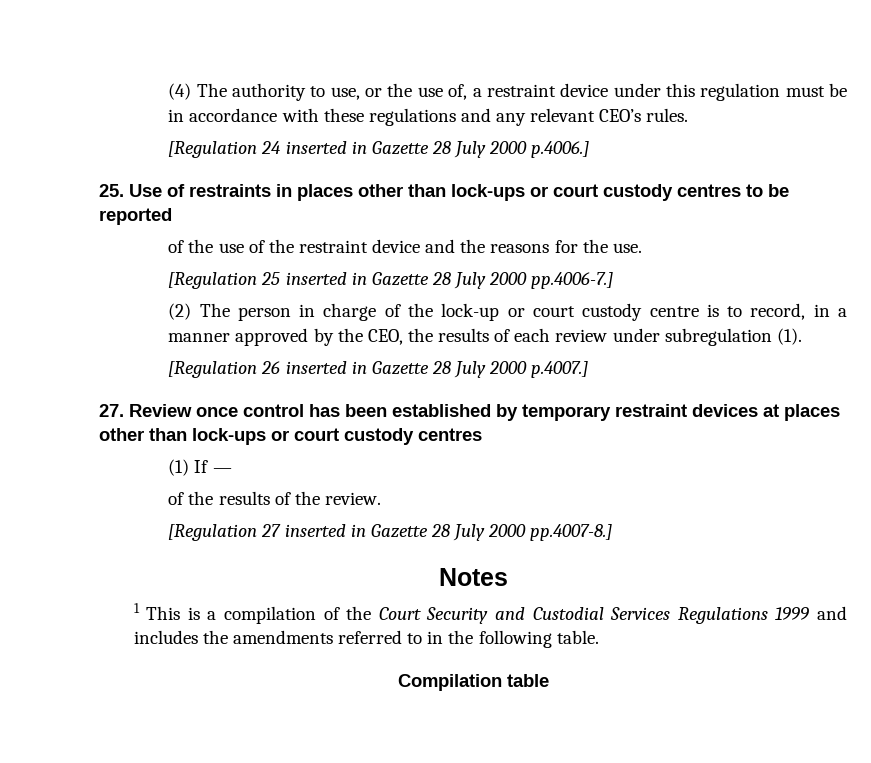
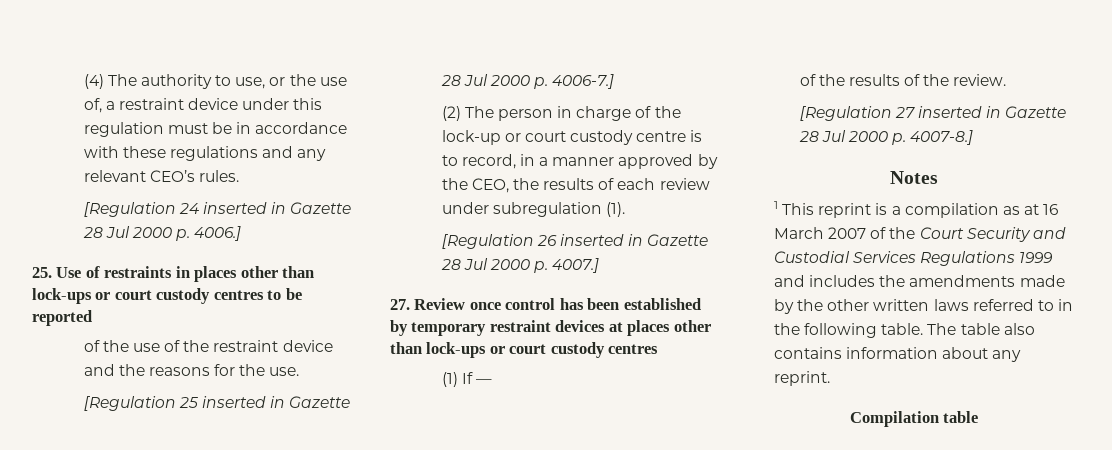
[454,141,590,158] July 2000 p.4006.] -> [105,226,242,241] Jul 2000 p. 4006.]
[454,272,614,289] July 2000 pp.4006-7.] -> [463,74,615,89] Jul 2000 p. 4006-7.]
[454,361,589,378] July 2000 p.4007.] -> [463,258,600,273] Jul 2000 p. 4007.]
[453,524,613,541] July 2000 pp.4007-8.] -> [821,130,974,145] Jul 2000 p. 4007-8.]
(181, 613) none -> [818,203,872,218] reprint
(317, 615) none -> [1002,204,1059,215] [773,227,866,239] as at 16 March 2007
(333, 637) none -> [1019,275,1065,287] [773,299,969,314] made by the other written laws
(599, 637) none -> [927,323,1035,335] [773,347,1022,362] [773,371,830,386] The table also contains information about any reprint.

